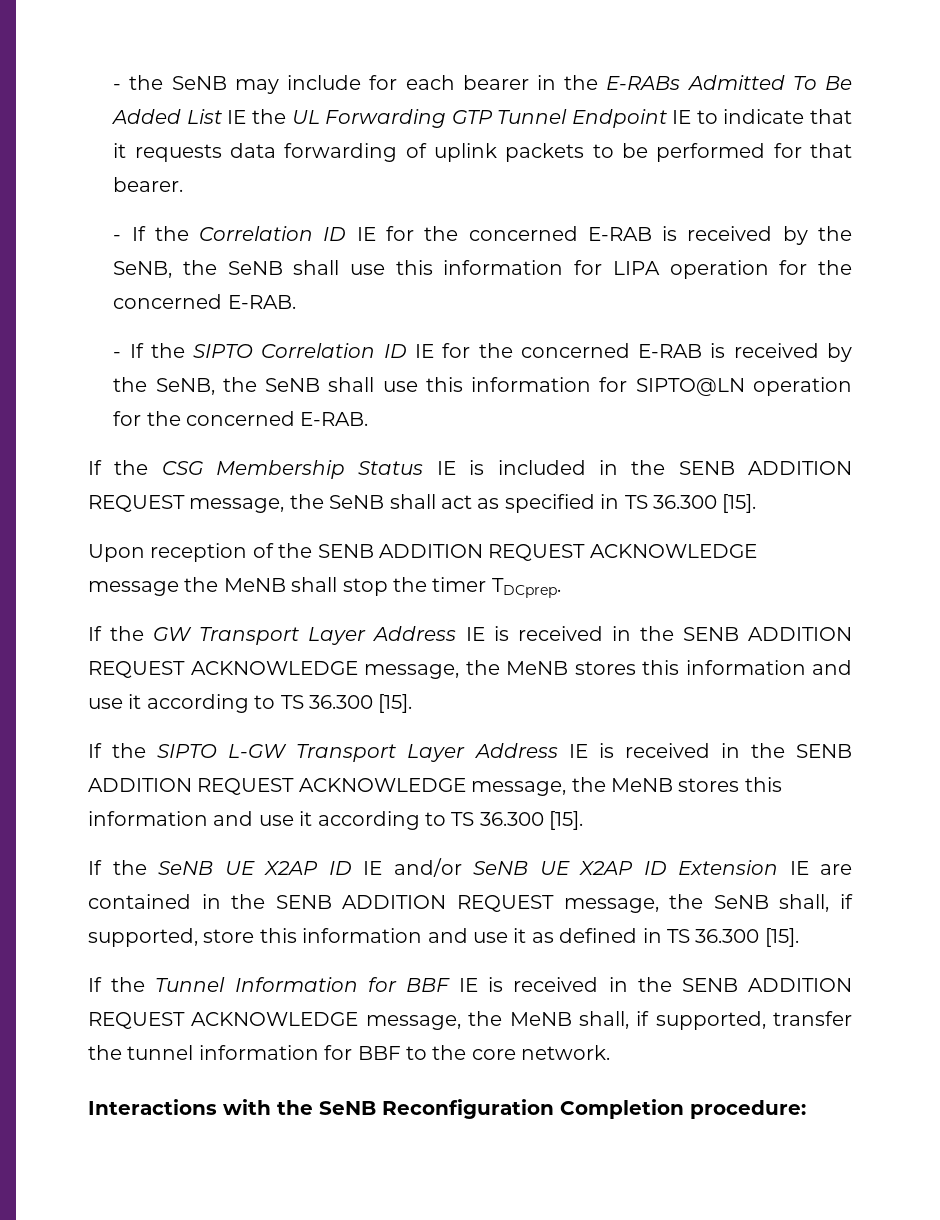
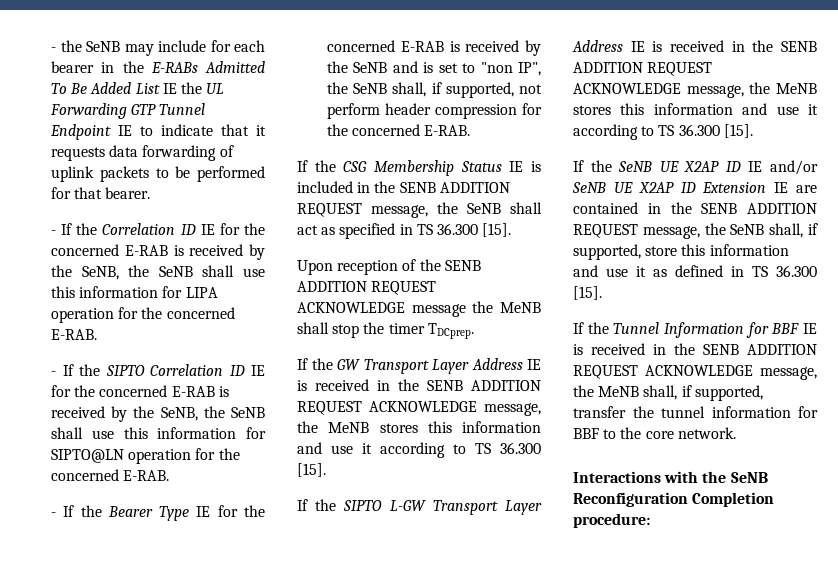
(369, 419) none -> [51,505,265,521] [327,40,541,56] [327,61,541,76] [327,82,542,98] [327,103,542,119] [327,124,471,136] // - If the Bearer Type IE for the concerned E-RAB is received by the SeNB and is set to "non IP", the SeNB shall, if supported, not perform header compression for the concerned E-RAB.

